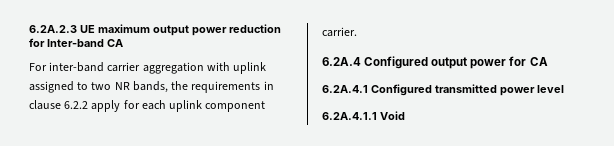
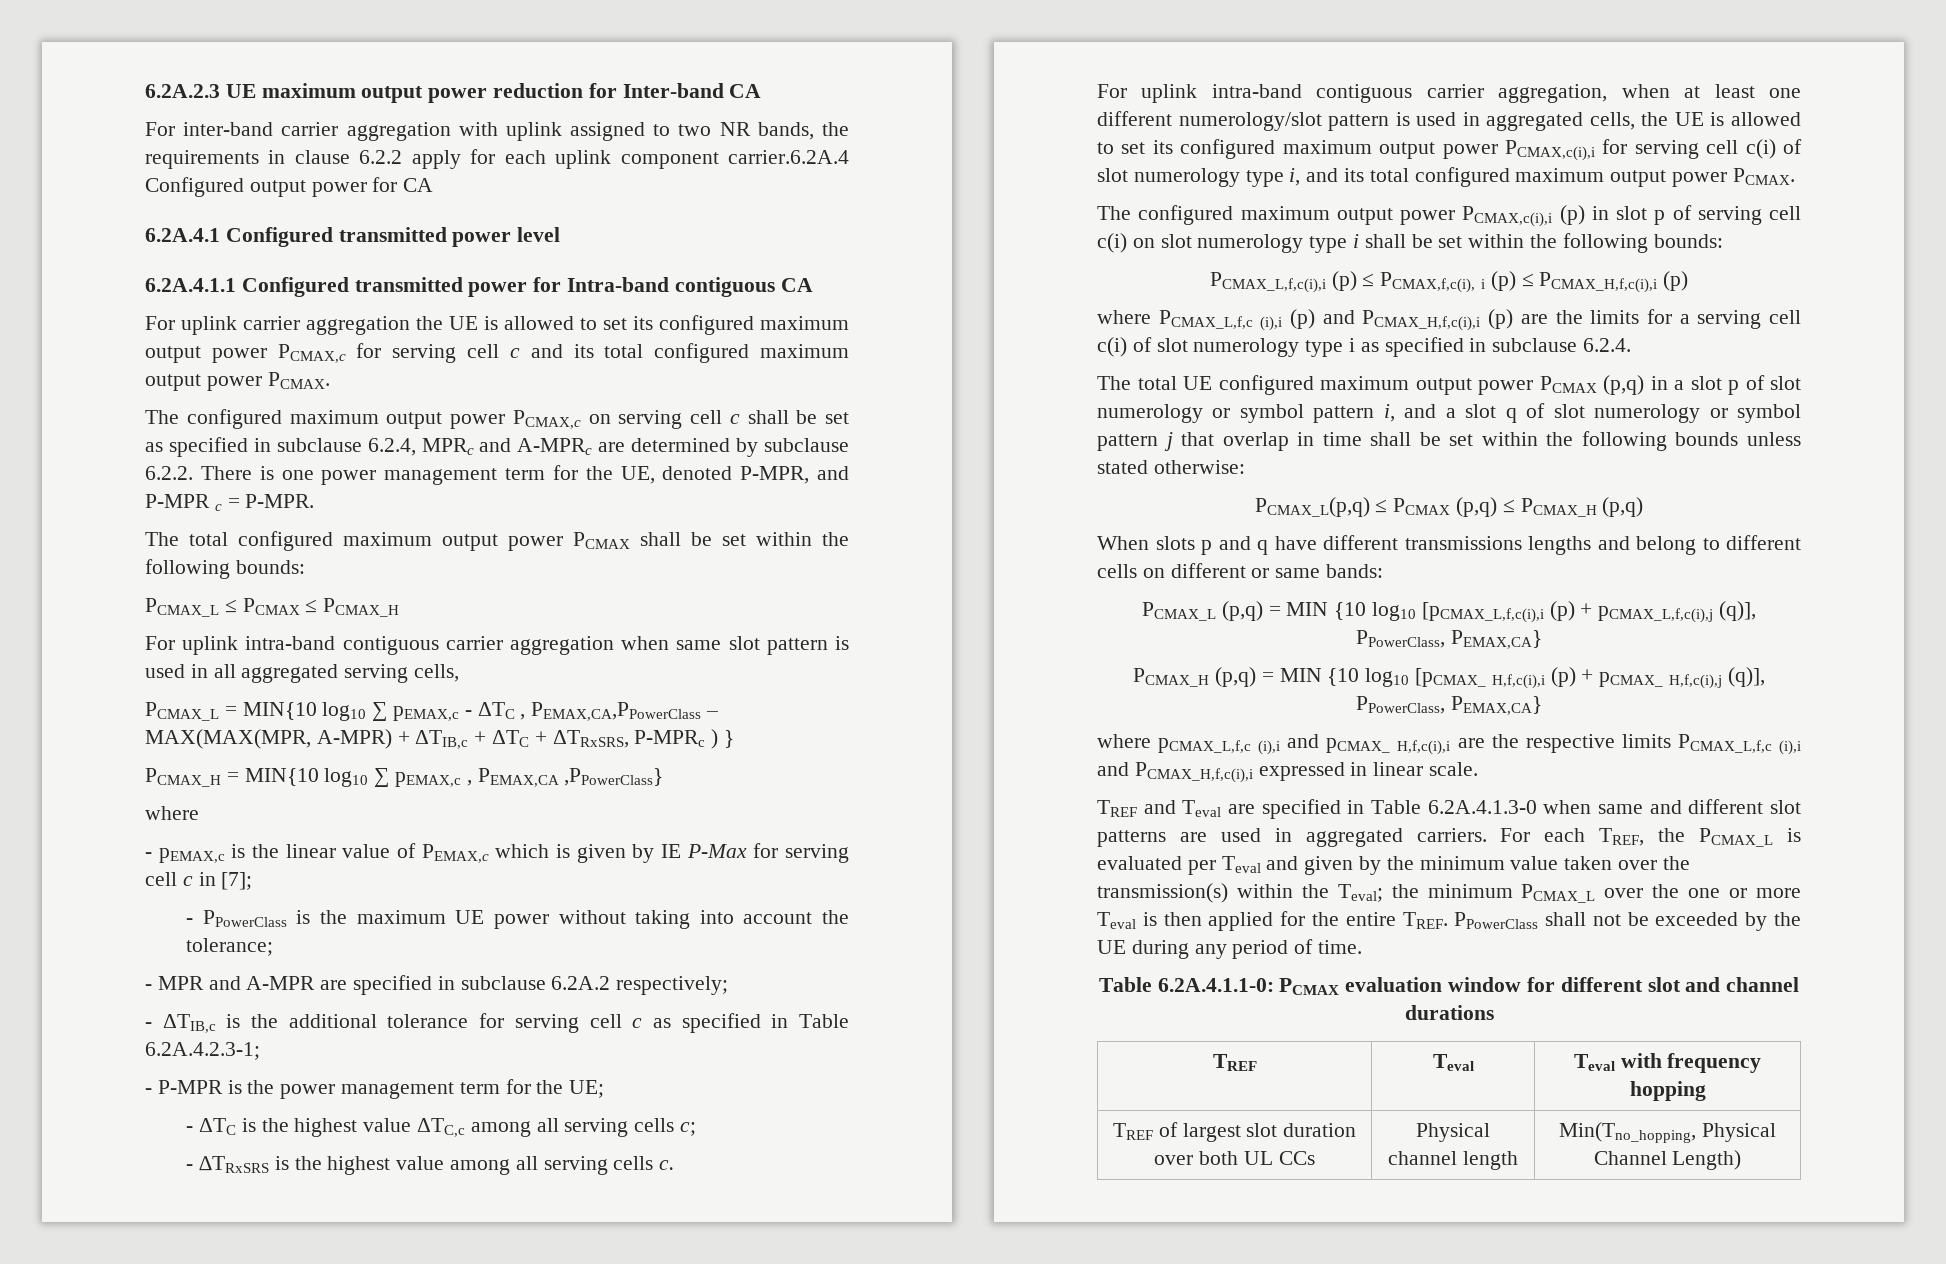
[322,27,357,37] [322,57,361,66] carrier. // 6.2A.4 -> [728,150,850,164] carrier.6.2A.4
[380,111,405,120] Void -> [241,277,813,297] [145,315,849,335] [145,343,849,363] [145,372,330,391] [145,409,849,429] [145,437,849,457] [145,465,850,485] [145,494,315,511] [145,531,849,551] [145,559,305,579] [145,598,400,617] [145,636,850,655] [145,664,460,683] [145,702,719,721] [145,729,735,749] [145,768,664,787] [145,806,199,820] [145,843,849,863] [145,872,253,890] [186,910,849,929] [186,938,274,956] [145,975,729,995] [145,1013,850,1033] [145,1042,260,1060] [145,1079,605,1099] [186,1118,697,1137] [186,1156,675,1175] [1097,84,1801,103] [1097,111,1801,131] [1097,139,1802,161] [1097,167,1795,187] [1097,205,1801,227] [1097,233,1723,253] [1209,271,1689,293] [1097,309,1801,331] [1097,337,1632,357] [1097,375,1801,395] [1097,403,1801,423] [1097,431,1801,451] [1097,460,1245,474] [1254,497,1644,517] [1097,535,1801,555] [1097,563,1384,578] [1141,601,1757,623] [1356,630,1542,649] [1133,667,1765,689] [1356,696,1542,715] [1097,734,1801,755] [1097,762,1479,783] [1097,799,1801,819] [1097,828,1801,847] [1097,856,1690,875] [1097,883,1801,903] [1097,911,1801,931] [1097,939,1363,959] [1098,977,1800,995] [1404,1005,1494,1020] [1212,1054,1257,1071] [1432,1054,1474,1071] [1573,1053,1762,1073] [1629,1081,1706,1101] [1112,1122,1357,1142] [1154,1151,1315,1165] [1416,1123,1490,1142] [1388,1151,1518,1170] [1559,1122,1776,1143] [1593,1150,1742,1170] Configured transmitted power for Intra-band contiguous CA // For uplink carrier aggregation the UE is allowed to set its configured maximum output power PCMAX,c for serving cell c and its total configured maximum output power PCMAX. // The configured maximum output power PCMAX,c on serving cell c shall be set as specified in subclause 6.2.4, MPRc and A-MPRc are determined by subclause 6.2.2. There is one power management term for the UE, denoted P-MPR, and P-MPR c = P-MPR. // The total configured maximum output power PCMAX shall be set within the following bounds: // PCMAX_L ≤ PCMAX ≤ PCMAX_H // For uplink intra-band contiguous carrier aggregation when same slot pattern is used in all aggregated serving cells, // PCMAX_L = MIN{10 log10 ∑ pEMAX,c - ΔTC , PEMAX,CA,PPowerClass – MAX(MAX(MPR, A-MPR) + ΔTIB,c + ΔTC + ΔTRxSRS, P-MPRc ) } // PCMAX_H = MIN{10 log10 ∑ pEMAX,c , PEMAX,CA ,PPowerClass} // where // - pEMAX,c is the linear value of PEMAX,c which is given by IE P-Max for serving cell c in [7]; // - PPowerClass is the maximum UE power without taking into account the tolerance; // - MPR and A-MPR are specified in subclause 6.2A.2 respectively; // - ΔTIB,c is the additional tolerance for serving cell c as specified in Table 6.2A.4.2.3-1; // - P-MPR is the power management term for the UE; // - ΔTC is the highest value ΔTC,c among all serving cells c; // - ∆TRxSRS is the highest value among all serving cells c. // For uplink intra-band contiguous carrier aggregation, when at least one different numerology/slot pattern is used in aggregated cells, the UE is allowed to set its configured maximum output power PCMAX,c(i),i for serving cell c(i) of slot numerology type i, and its total configured maximum output power PCMAX. // The configured maximum output power PCMAX,c(i),i (p) in slot p of serving cell c(i) on slot numerology type i shall be set within the following bounds: // PCMAX_L,f,c(i),i (p) ≤ PCMAX,f,c(i), i (p) ≤ PCMAX_H,f,c(i),i (p) // where PCMAX_L,f,c (i),i (p) and PCMAX_H,f,c(i),i (p) are the limits for a serving cell c(i) of slot numerology type i as specified in subclause 6.2.4. // The total UE configured maximum output power PCMAX (p,q) in a slot p of slot numerology or symbol pattern i, and a slot q of slot numerology or symbol pattern j that overlap in time shall be set within the following bounds unless stated otherwise: // PCMAX_L(p,q) ≤ PCMAX (p,q) ≤ PCMAX_H (p,q) // When slots p and q have different transmissions lengths and belong to different cells on different or same bands: // PCMAX_L (p,q) = MIN {10 log10 [pCMAX_L,f,c(i),i (p) + pCMAX_L,f,c(i),j (q)], PPowerClass, PEMAX,CA} // PCMAX_H (p,q) = MIN {10 log10 [pCMAX_ H,f,c(i),i (p) + pCMAX_ H,f,c(i),j (q)], PPowerClass, PEMAX,CA} // where pCMAX_L,f,c (i),i and pCMAX_ H,f,c(i),i are the respective limits PCMAX_L,f,c (i),i and PCMAX_H,f,c(i),i expressed in linear scale. // TREF and Teval are specified in Table 6.2A.4.1.3-0 when same and different slot patterns are used in aggregated carriers. For each TREF, the PCMAX_L is evaluated per Teval and given by the minimum value taken over the transmission(s) within the Teval; the minimum PCMAX_L over the one or more Teval is then applied for the entire TREF. PPowerClass shall not be exceeded by the UE during any period of time. // Table 6.2A.4.1.1-0: PCMAX evaluation window for different slot and channel durations // TREF | Teval | Teval with frequency hopping // TREF of largest slot duration over both UL CCs | Physical channel length | Min(Tno_hopping, Physical Channel Length)

